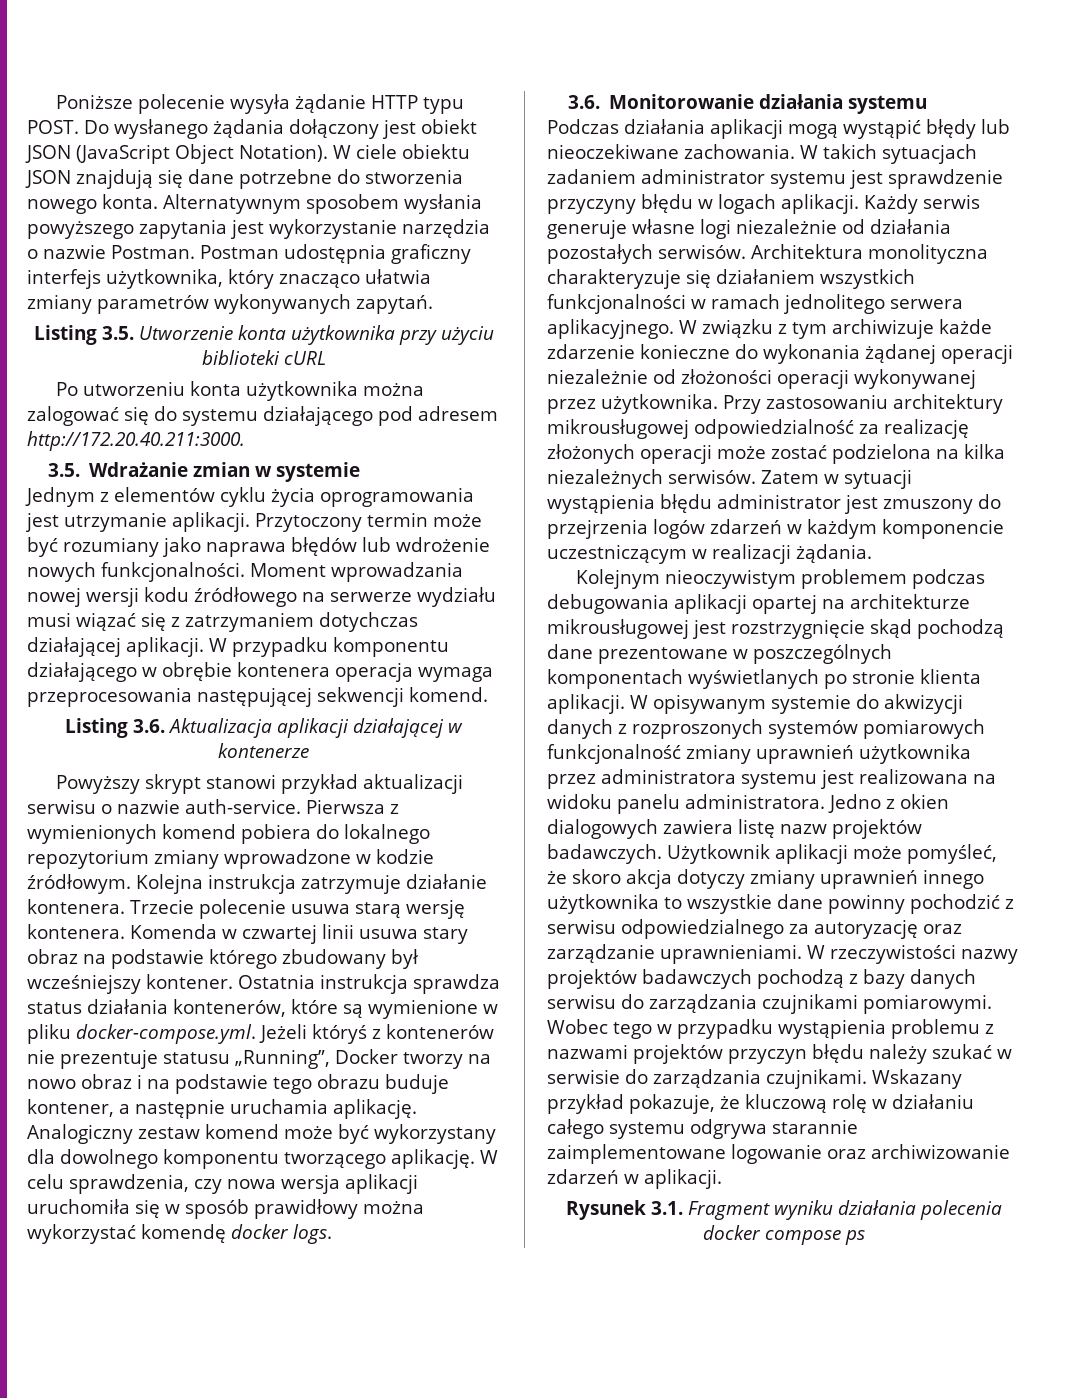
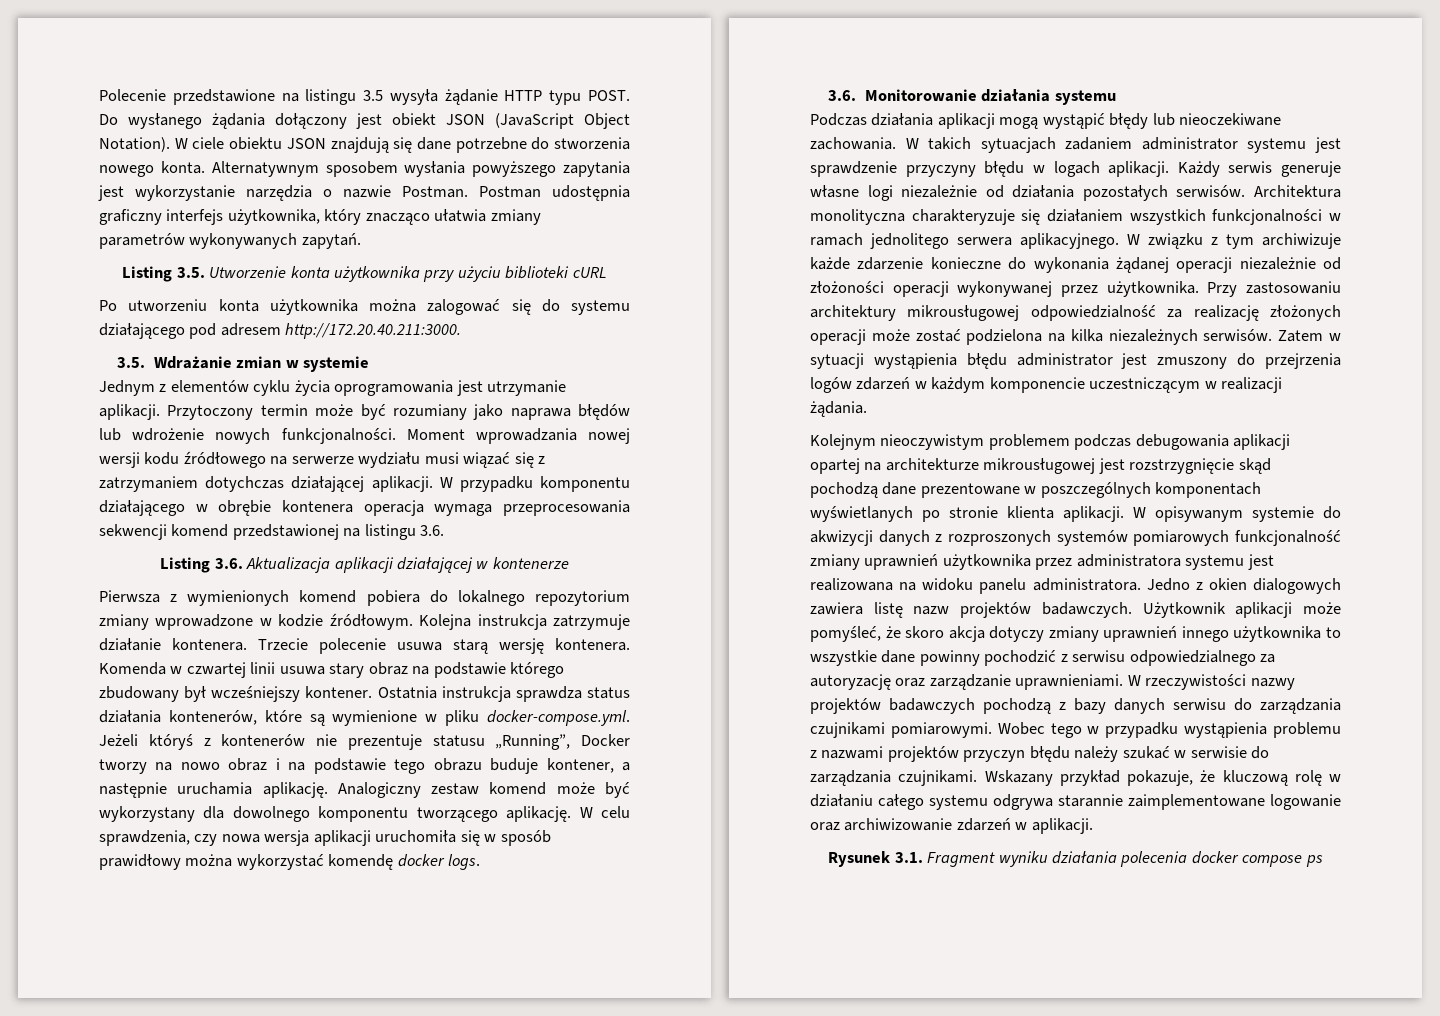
[56,94,226,114] Poniższe polecenie -> [99,89,384,105] Polecenie przedstawione na listingu 3.5
[197,687,488,707] następującej sekwencji komend. -> [99,524,445,540] sekwencji komend przedstawionej na listingu 3.6.
[56,774,464,794] [27,799,301,814] Powyższy skrypt stanowi przykład aktualizacji serwisu o nazwie auth-service. -> (569, 563) none

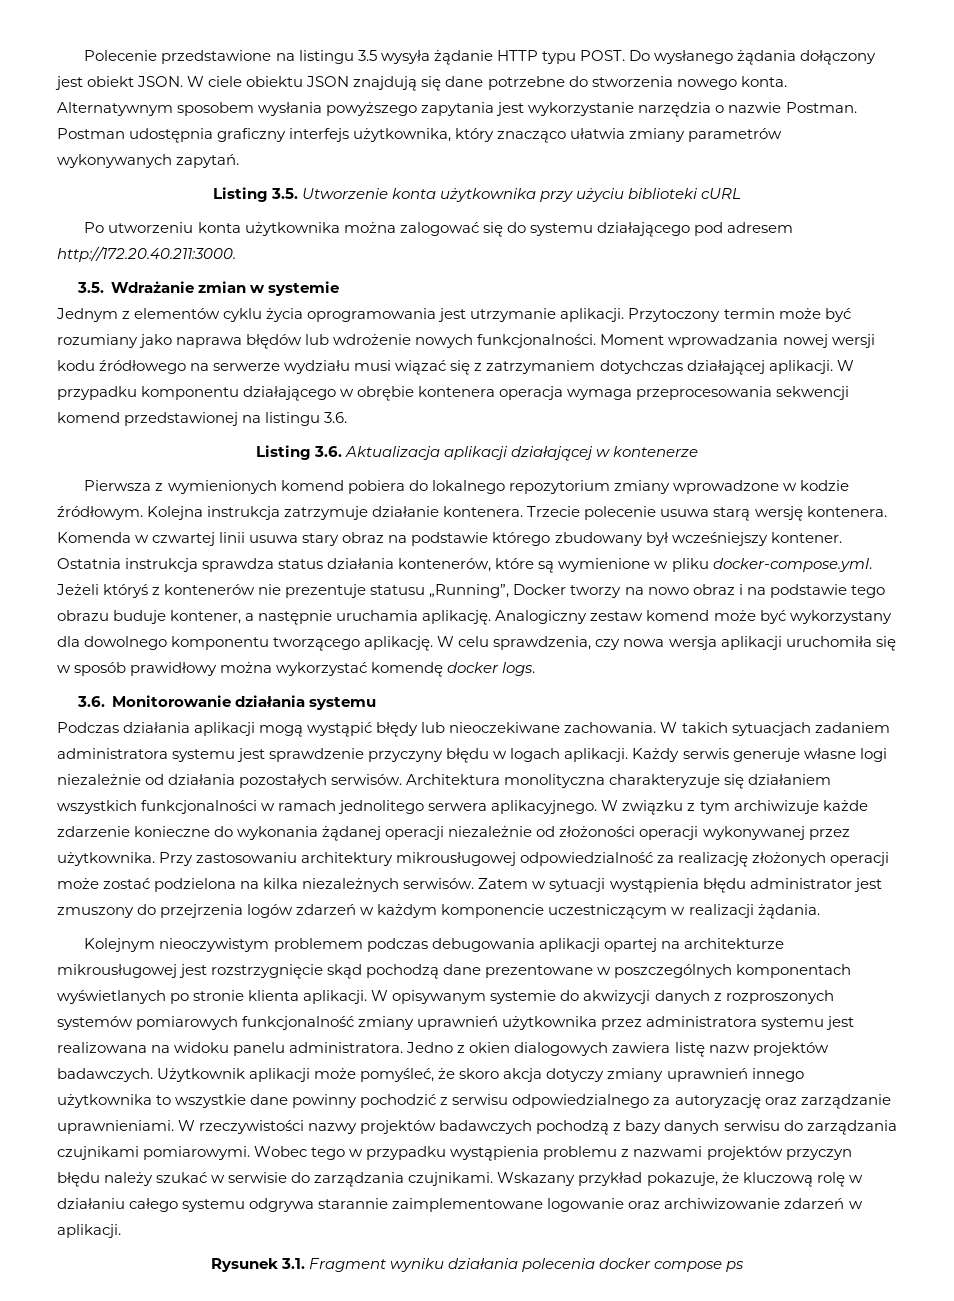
[446,113,630,129] [99,137,170,152] JSON (JavaScript Object Notation). -> [137,76,184,87] JSON.
[1141,137,1238,150] administrator -> [57,748,168,759] administratora

